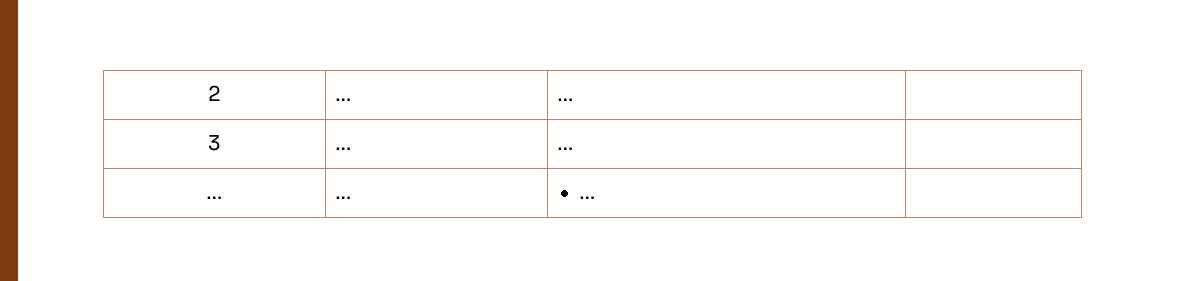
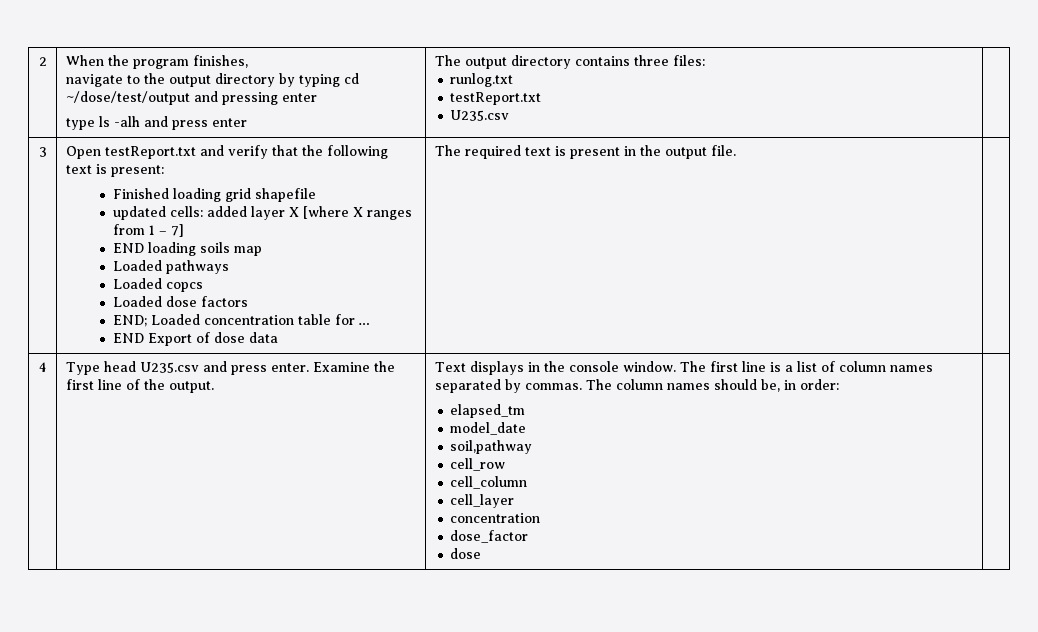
[334,98,352,101] [556,98,574,101] [208,135,221,151] [334,147,352,150] [556,147,574,150] [206,196,223,199] [334,196,352,199] [579,196,597,199] … | … | // 3 | … | … | // … | … | … -> [65,55,248,69] [65,73,359,87] [65,91,317,105] [65,116,247,130] [434,55,705,69] [450,73,514,87] [450,92,542,105] [450,110,510,121] [38,147,47,157] [65,145,388,159] [65,164,164,177] [112,188,316,202] [112,206,412,220] [112,224,184,237] [112,242,262,256] [112,260,229,274] [112,278,203,292] [112,296,248,307] [112,314,370,327] [112,332,278,346] [434,145,736,159] [39,362,46,372] [65,361,395,375] [65,379,214,393] [434,361,933,375] [434,379,839,393] [450,404,526,418] [450,422,527,435] [450,440,533,454] [450,458,506,471] [450,476,528,489] [450,494,515,508] [450,513,541,523] [450,530,529,543] [450,548,482,559] When the program finishes, // navigate to the output directory by typing cd ~/dose/test/output and pressing enter // type ls -alh and press enter | The output directory contains three files: // runlog.txt // testReport.txt // U235.csv | // 3 | Open testReport.txt and verify that the following text is present: // Finished loading grid shapefile // updated cells: added layer X [where X ranges from 1 – 7] // END loading soils map // Loaded pathways // Loaded copcs // Loaded dose factors // END; Loaded concentration table for … // END Export of dose data | The required text is present in the output file. | // 4 | Type head U235.csv and press enter. Examine the first line of the output. | Text displays in the console window. The first line is a list of column names separated by commas. The column names should be, in order: // elapsed_tm // model_date // soil,pathway // cell_row // cell_column // cell_layer // concentration // dose_factor // dose

